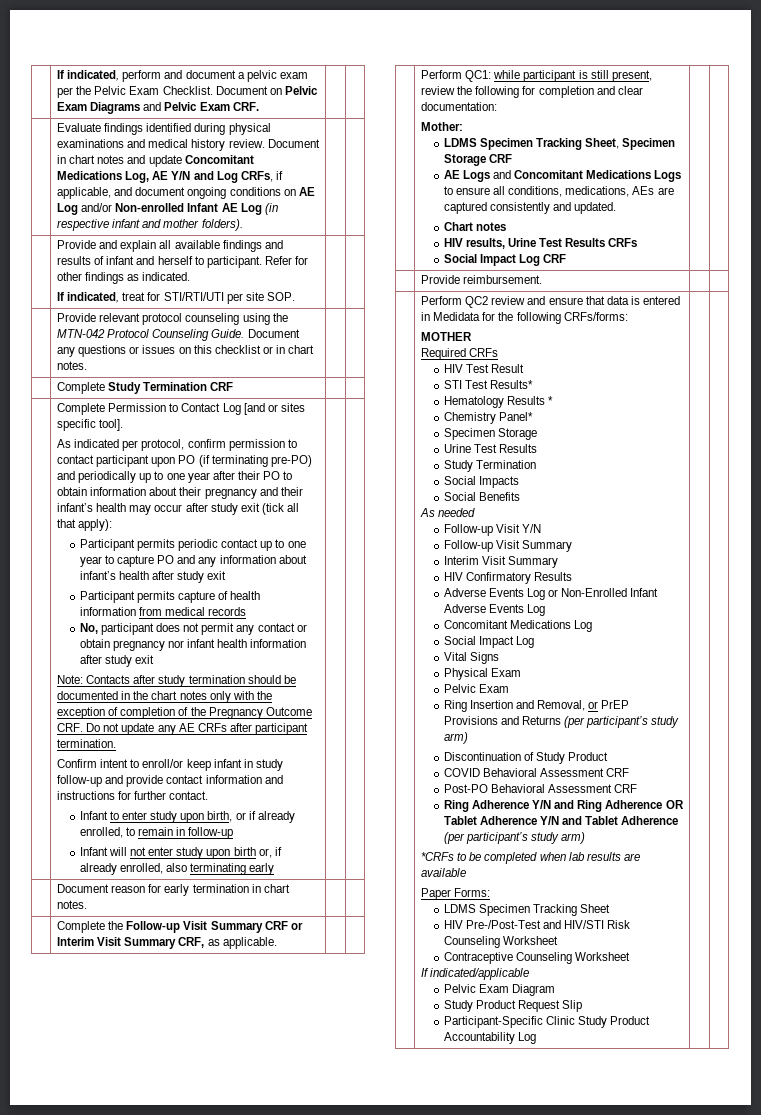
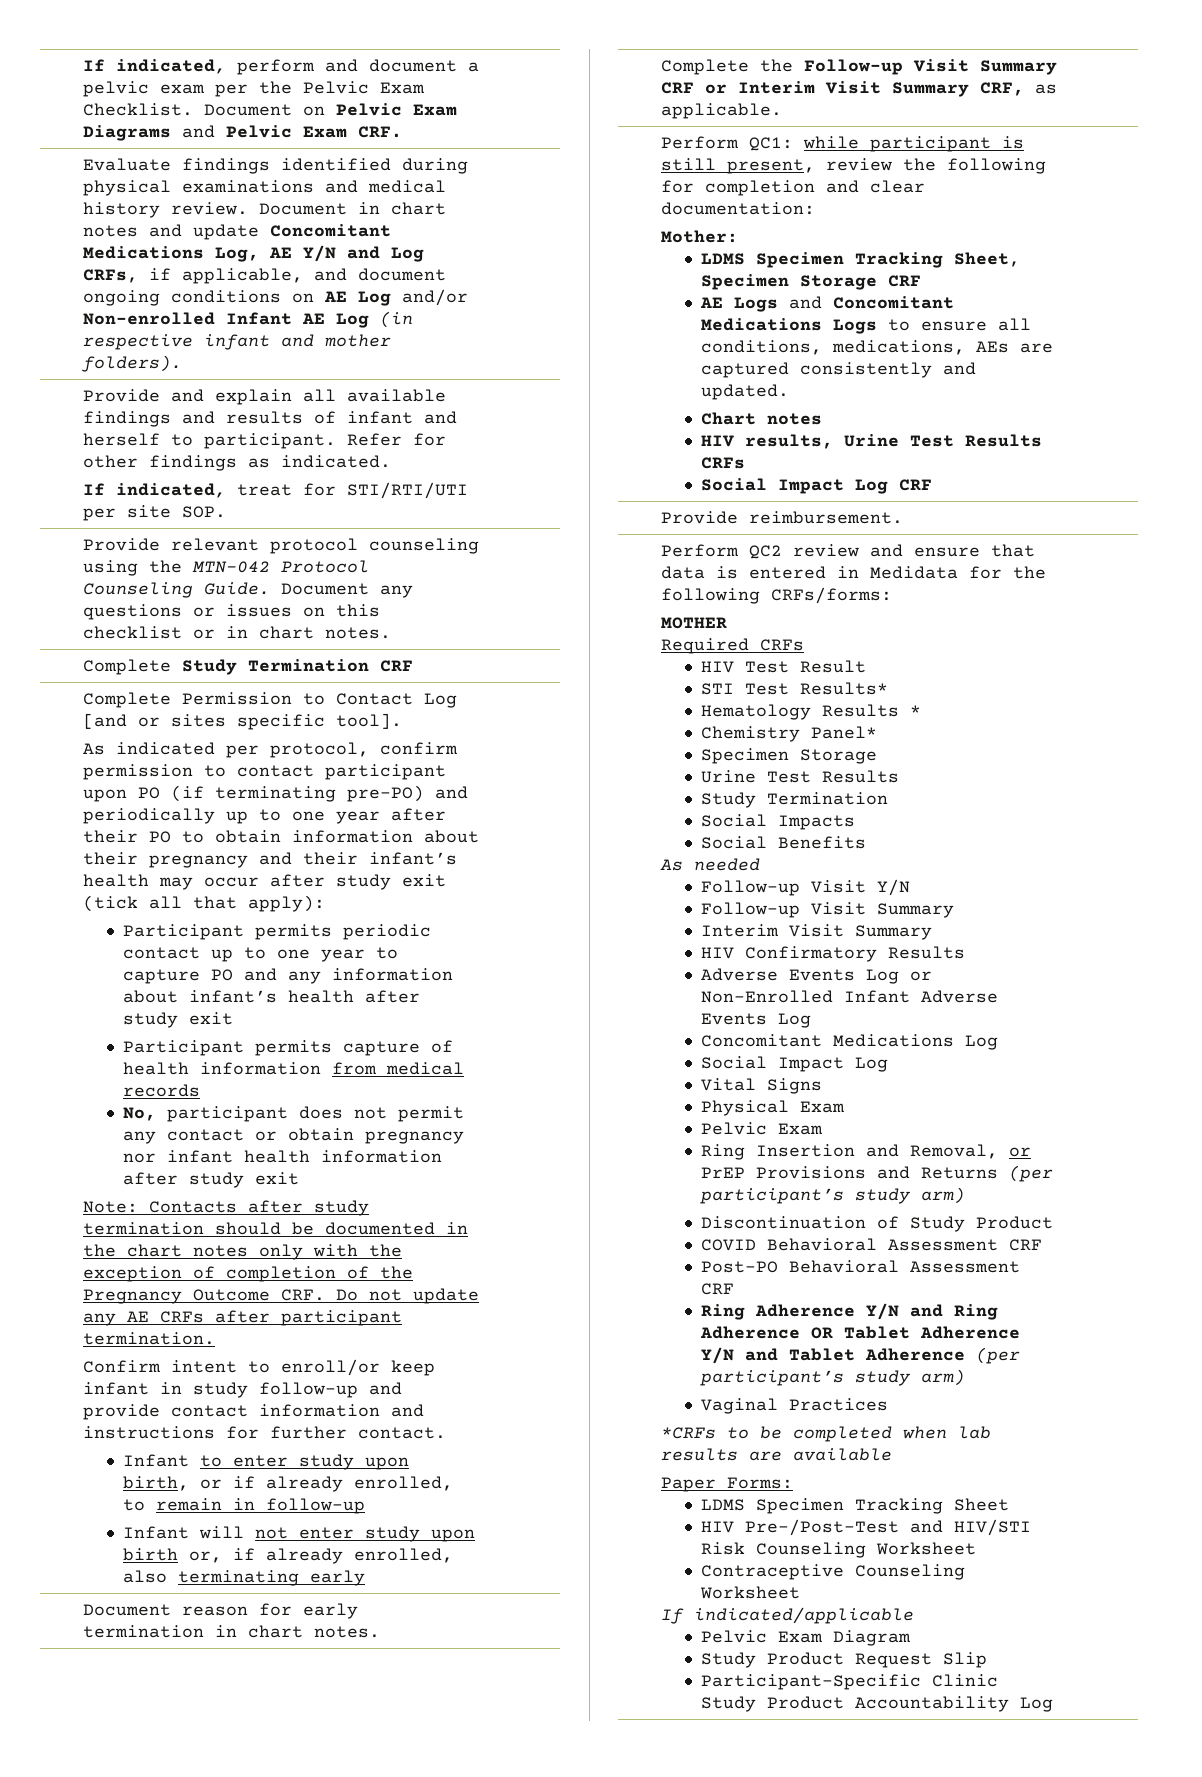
(586, 838) none -> [700,1398,888,1414] // Vaginal Practices

